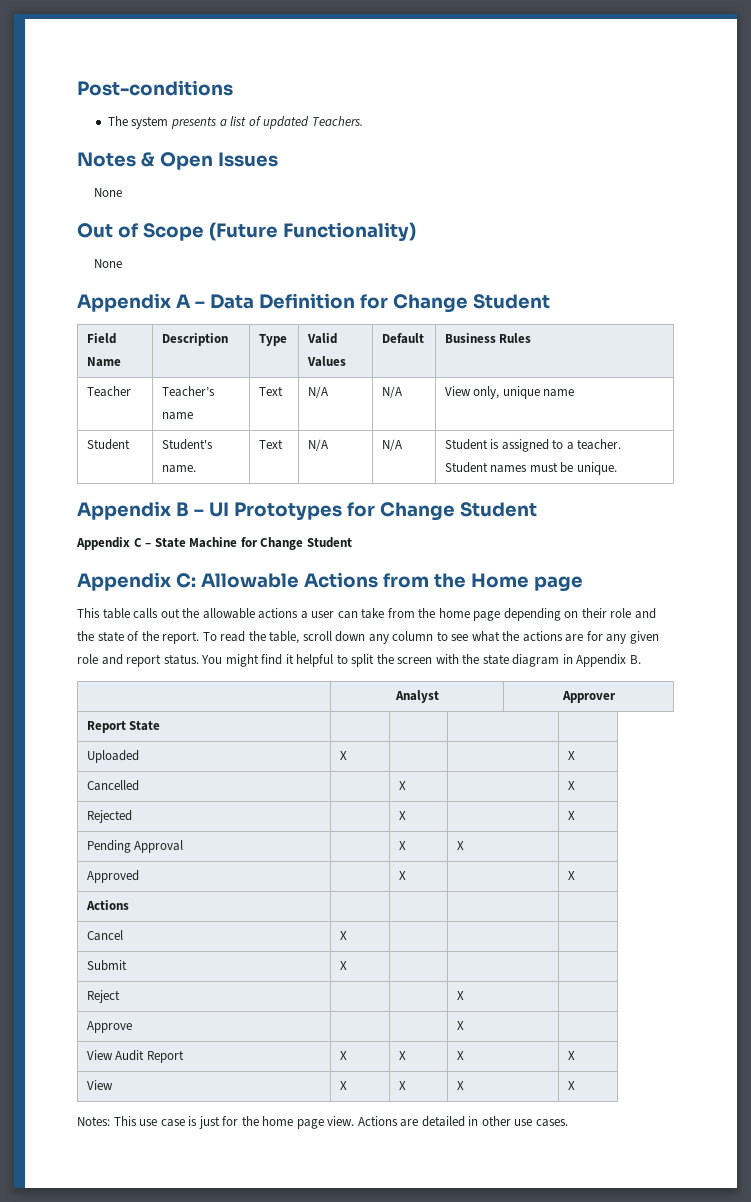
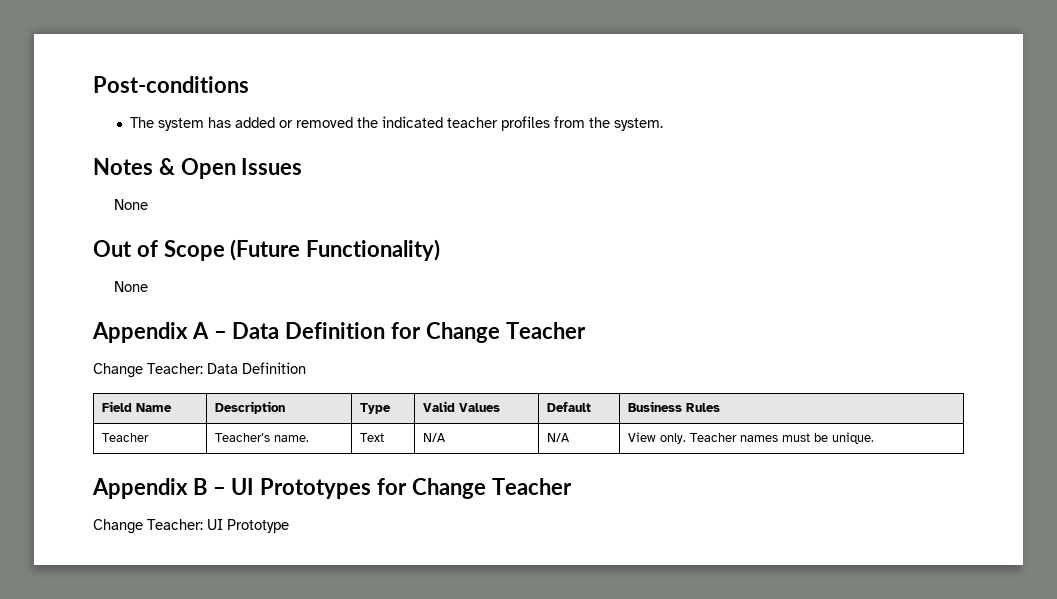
[170,116,363,129] presents a list of updated Teachers. -> [208,116,664,131] has added or removed the indicated teacher profiles from the system.
[472,294,550,309] Student -> [505,322,586,339] [93,362,306,378] Teacher // Change Teacher: Data Definition
[161,412,193,420] name -> [273,435,309,442] name.
[473,386,575,399] [86,439,130,450] [161,439,213,450] [161,465,196,473] [258,439,283,449] [307,439,329,451] [381,439,403,451] [444,439,622,452] [444,462,488,473] only, unique name // Student | Student's name. | Text | N/A | N/A | Student is assigned to a teacher. Student -> [659,433,737,444] only. Teacher
[459,502,537,517] [76,537,352,550] [77,572,583,592] [77,608,656,621] [77,631,659,644] [77,654,641,667] [394,690,439,703] [561,691,616,703] [86,721,161,733] [86,750,139,763] [339,751,347,760] [567,751,575,760] [86,780,139,791] [398,781,406,790] [567,781,575,790] [86,810,132,823] [398,811,406,820] [567,811,575,820] [86,840,184,853] [398,841,406,850] [456,841,464,850] [86,870,139,883] [398,871,406,880] [567,871,575,880] [85,900,129,910] [86,930,123,941] [339,931,347,940] [86,960,127,971] [339,961,347,970] [86,990,120,1003] [456,991,464,1000] [86,1021,132,1033] [456,1021,464,1030] [86,1050,184,1063] [339,1051,347,1060] [398,1051,406,1060] [456,1051,464,1060] [567,1051,575,1060] [86,1080,113,1090] [339,1081,347,1090] [398,1081,406,1090] [456,1081,464,1090] [567,1081,575,1090] [77,1116,568,1129] Student // Appendix C – State Machine for Change Student // Appendix C: Allowable Actions from the Home page // This table calls out the allowable actions a user can take from the home page depending on their role and the state of the report. To read the table, scroll down any column to see what the actions are for any given role and report status. You might find it helpful to split the screen with the state diagram in Appendix B. // | Analyst | Approver // Report State | | | | // Uploaded | X | | | X // Cancelled | | X | | X // Rejected | | X | | X // Pending Approval | | X | X | // Approved | | X | | X // Actions | | | | // Cancel | X | | | // Submit | X | | | // Reject | | | X | // Approve | | | X | // View Audit Report | X | X | X | X // View | X | X | X | X // Notes: This use case is just for the home page view. Actions are detailed in other use cases. -> [491,478,572,495] [93,519,289,534] Teacher // Change Teacher: UI Prototype

